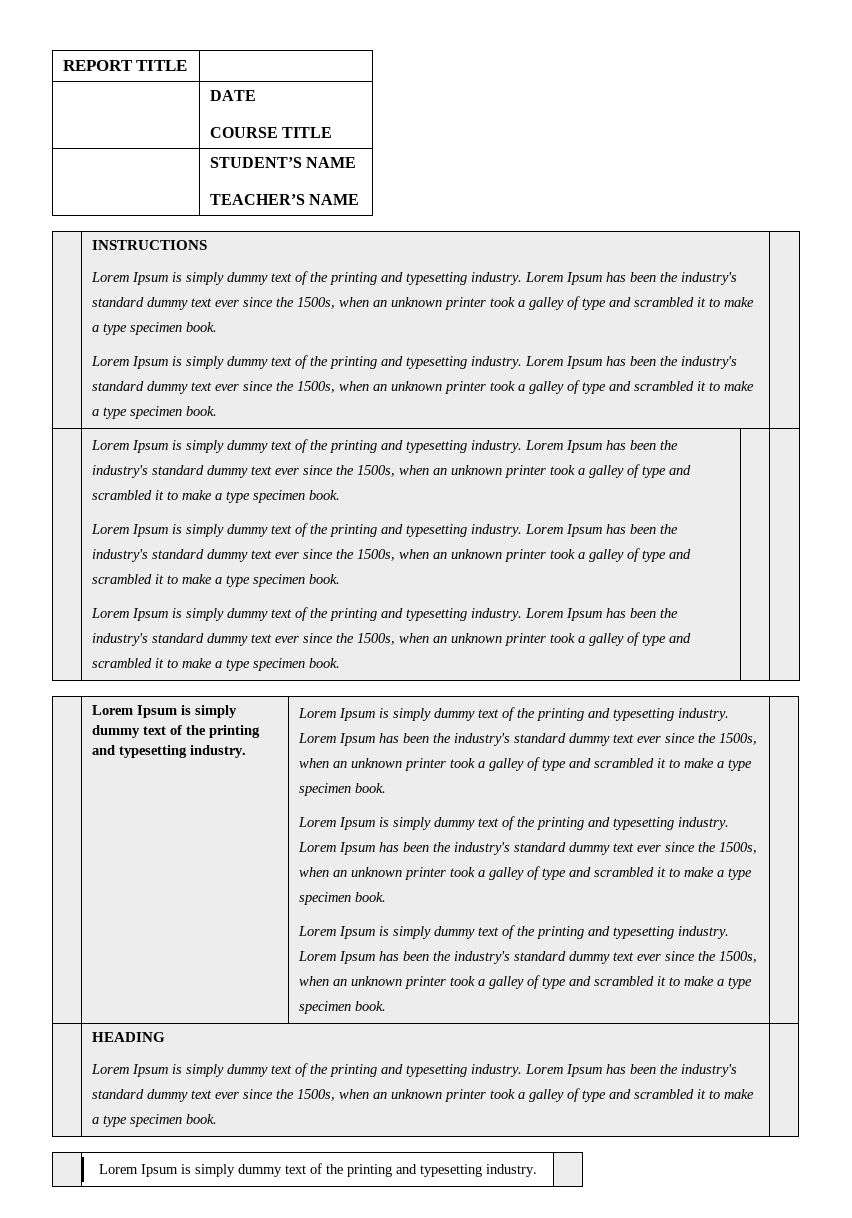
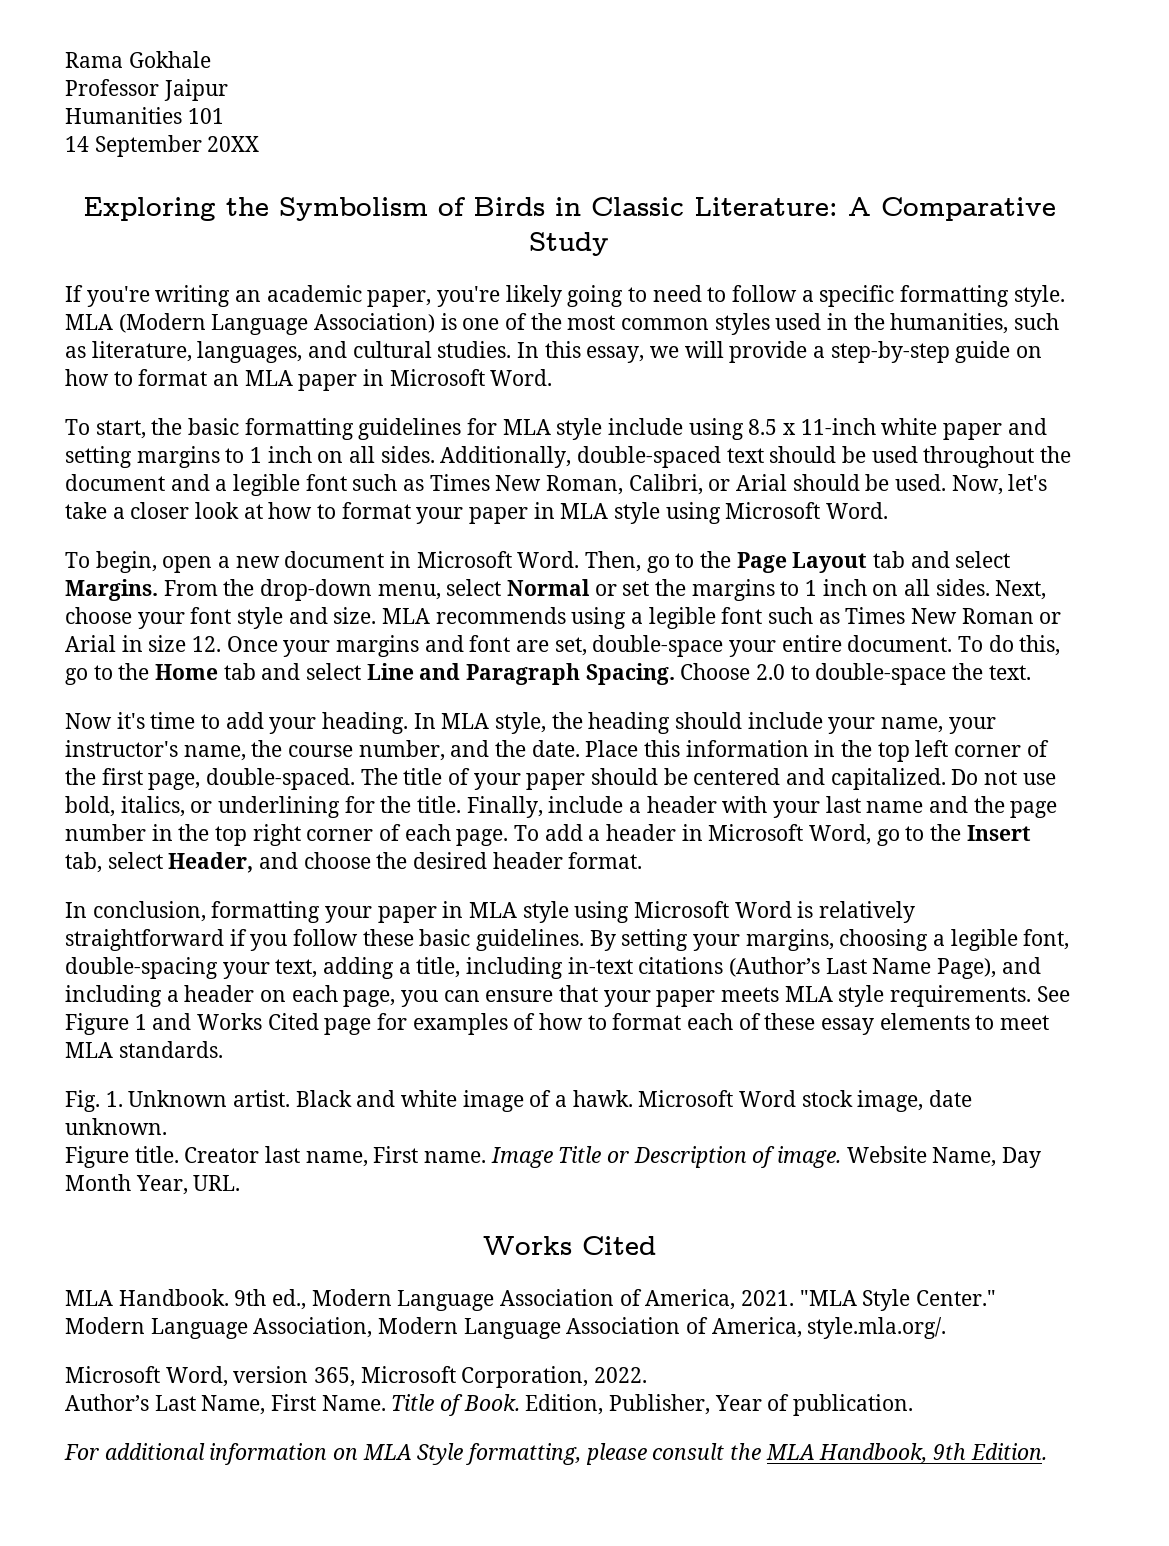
[62,60,188,71] [209,90,256,101] [209,127,333,138] [209,157,357,168] [209,194,360,205] [91,240,207,250] [90,271,737,285] [91,296,754,310] [91,322,217,335] [90,355,737,369] [91,380,754,394] [91,406,217,419] [90,439,678,453] [91,464,691,478] [91,490,340,503] [90,523,678,537] [91,548,691,562] [91,574,340,587] [90,607,678,621] [91,632,691,646] [91,658,340,671] [91,705,237,718] [91,725,260,738] [91,745,246,758] [297,707,729,721] [297,733,757,746] [298,757,752,771] [298,783,386,796] [297,816,729,830] [297,842,757,855] [298,866,752,880] [298,892,386,905] [297,925,729,939] [297,951,757,964] [298,975,752,989] [298,1001,386,1014] [91,1032,165,1042] [90,1063,737,1077] [91,1088,754,1102] [91,1114,217,1127] [98,1163,537,1177] REPORT TITLE | // | DATE // COURSE TITLE // | STUDENT’S NAME // TEACHER’S NAME // | INSTRUCTIONS // Lorem Ipsum is simply dummy text of the printing and typesetting industry. Lorem Ipsum has been the industry's standard dummy text ever since the 1500s, when an unknown printer took a galley of type and scrambled it to make a type specimen book. // Lorem Ipsum is simply dummy text of the printing and typesetting industry. Lorem Ipsum has been the industry's standard dummy text ever since the 1500s, when an unknown printer took a galley of type and scrambled it to make a type specimen book. | // | Lorem Ipsum is simply dummy text of the printing and typesetting industry. Lorem Ipsum has been the industry's standard dummy text ever since the 1500s, when an unknown printer took a galley of type and scrambled it to make a type specimen book. // Lorem Ipsum is simply dummy text of the printing and typesetting industry. Lorem Ipsum has been the industry's standard dummy text ever since the 1500s, when an unknown printer took a galley of type and scrambled it to make a type specimen book. // Lorem Ipsum is simply dummy text of the printing and typesetting industry. Lorem Ipsum has been the industry's standard dummy text ever since the 1500s, when an unknown printer took a galley of type and scrambled it to make a type specimen book. | | // | Lorem Ipsum is simply dummy text of the printing and typesetting industry. | Lorem Ipsum is simply dummy text of the printing and typesetting industry. Lorem Ipsum has been the industry's standard dummy text ever since the 1500s, when an unknown printer took a galley of type and scrambled it to make a type specimen book. // Lorem Ipsum is simply dummy text of the printing and typesetting industry. Lorem Ipsum has been the industry's standard dummy text ever since the 1500s, when an unknown printer took a galley of type and scrambled it to make a type specimen book. // Lorem Ipsum is simply dummy text of the printing and typesetting industry. Lorem Ipsum has been the industry's standard dummy text ever since the 1500s, when an unknown printer took a galley of type and scrambled it to make a type specimen book. | // | HEADING // Lorem Ipsum is simply dummy text of the printing and typesetting industry. Lorem Ipsum has been the industry's standard dummy text ever since the 1500s, when an unknown printer took a galley of type and scrambled it to make a type specimen book. | // | Lorem Ipsum is simply dummy text of the printing and typesetting industry. | -> [65,51,211,68] [65,79,228,101] [65,107,224,124] [65,135,260,157] [82,197,1056,221] [529,232,609,256] [65,285,1065,307] [65,313,1060,335] [65,341,1043,363] [65,369,553,391] [65,418,1047,440] [65,446,1072,468] [65,474,1048,496] [65,502,889,524] [65,551,1011,573] [65,579,1047,601] [65,607,1062,629] [65,635,1061,657] [65,663,1031,685] [65,712,996,734] [65,740,1049,762] [65,768,1056,790] [65,796,1058,818] [65,824,1031,846] [65,852,643,873] [65,901,916,923] [65,929,1070,951] [65,957,1041,979] [65,985,1070,1007] [65,1013,1050,1035] [65,1041,223,1058] [65,1090,973,1112] [65,1118,167,1135] [65,1146,1042,1168] [65,1174,241,1195] [482,1236,656,1255] [65,1289,997,1311] [65,1317,947,1339] [65,1366,648,1388] [65,1394,914,1416] [64,1443,1047,1465] Rama Gokhale // Professor Jaipur // Humanities 101 // 14 September 20XX // Exploring the Symbolism of Birds in Classic Literature: A Comparative Study // If you're writing an academic paper, you're likely going to need to follow a specific formatting style. MLA (Modern Language Association) is one of the most common styles used in the humanities, such as literature, languages, and cultural studies. In this essay, we will provide a step-by-step guide on how to format an MLA paper in Microsoft Word. // To start, the basic formatting guidelines for MLA style include using 8.5 x 11-inch white paper and setting margins to 1 inch on all sides. Additionally, double-spaced text should be used throughout the document and a legible font such as Times New Roman, Calibri, or Arial should be used. Now, let's take a closer look at how to format your paper in MLA style using Microsoft Word. // To begin, open a new document in Microsoft Word. Then, go to the Page Layout tab and select Margins. From the drop-down menu, select Normal or set the margins to 1 inch on all sides. Next, choose your font style and size. MLA recommends using a legible font such as Times New Roman or Arial in size 12. Once your margins and font are set, double-space your entire document. To do this, go to the Home tab and select Line and Paragraph Spacing. Choose 2.0 to double-space the text. // Now it's time to add your heading. In MLA style, the heading should include your name, your instructor's name, the course number, and the date. Place this information in the top left corner of the first page, double-spaced. The title of your paper should be centered and capitalized. Do not use bold, italics, or underlining for the title. Finally, include a header with your last name and the page number in the top right corner of each page. To add a header in Microsoft Word, go to the Insert tab, select Header, and choose the desired header format. // In conclusion, formatting your paper in MLA style using Microsoft Word is relatively straightforward if you follow these basic guidelines. By setting your margins, choosing a legible font, double-spacing your text, adding a title, including in-text citations (Author’s Last Name Page), and including a header on each page, you can ensure that your paper meets MLA style requirements. See Figure 1 and Works Cited page for examples of how to format each of these essay elements to meet MLA standards. // Fig. 1. Unknown artist. Black and white image of a hawk. Microsoft Word stock image, date unknown. // Figure title. Creator last name, First name. Image Title or Description of image. Website Name, Day Month Year, URL. // Works Cited // MLA Handbook. 9th ed., Modern Language Association of America, 2021. "MLA Style Center." Modern Language Association, Modern Language Association of America, style.mla.org/. // Microsoft Word, version 365, Microsoft Corporation, 2022. // Author’s Last Name, First Name. Title of Book. Edition, Publisher, Year of publication. // For additional information on MLA Style formatting, please consult the MLA Handbook, 9th Edition.

